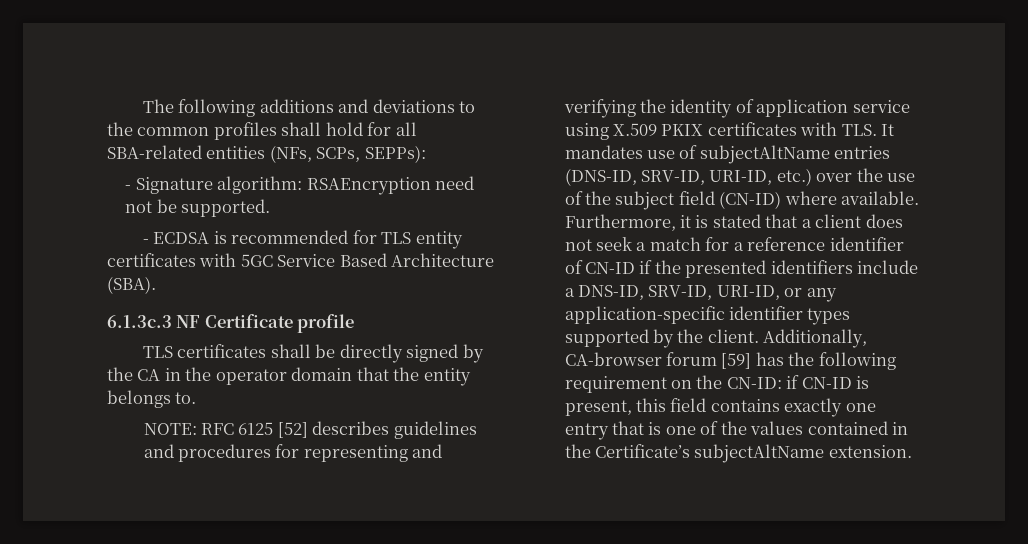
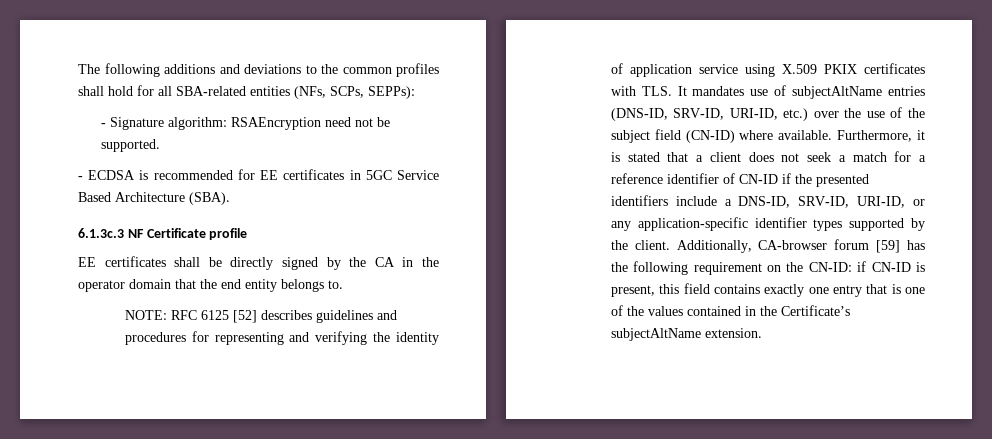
[381,231,463,249] [107,253,237,267] TLS entity certificates with -> [260,169,361,180] EE certificates in
[142,346,173,358] TLS -> [78,257,96,267] EE
(420, 374) none -> [221,279,241,289] end

